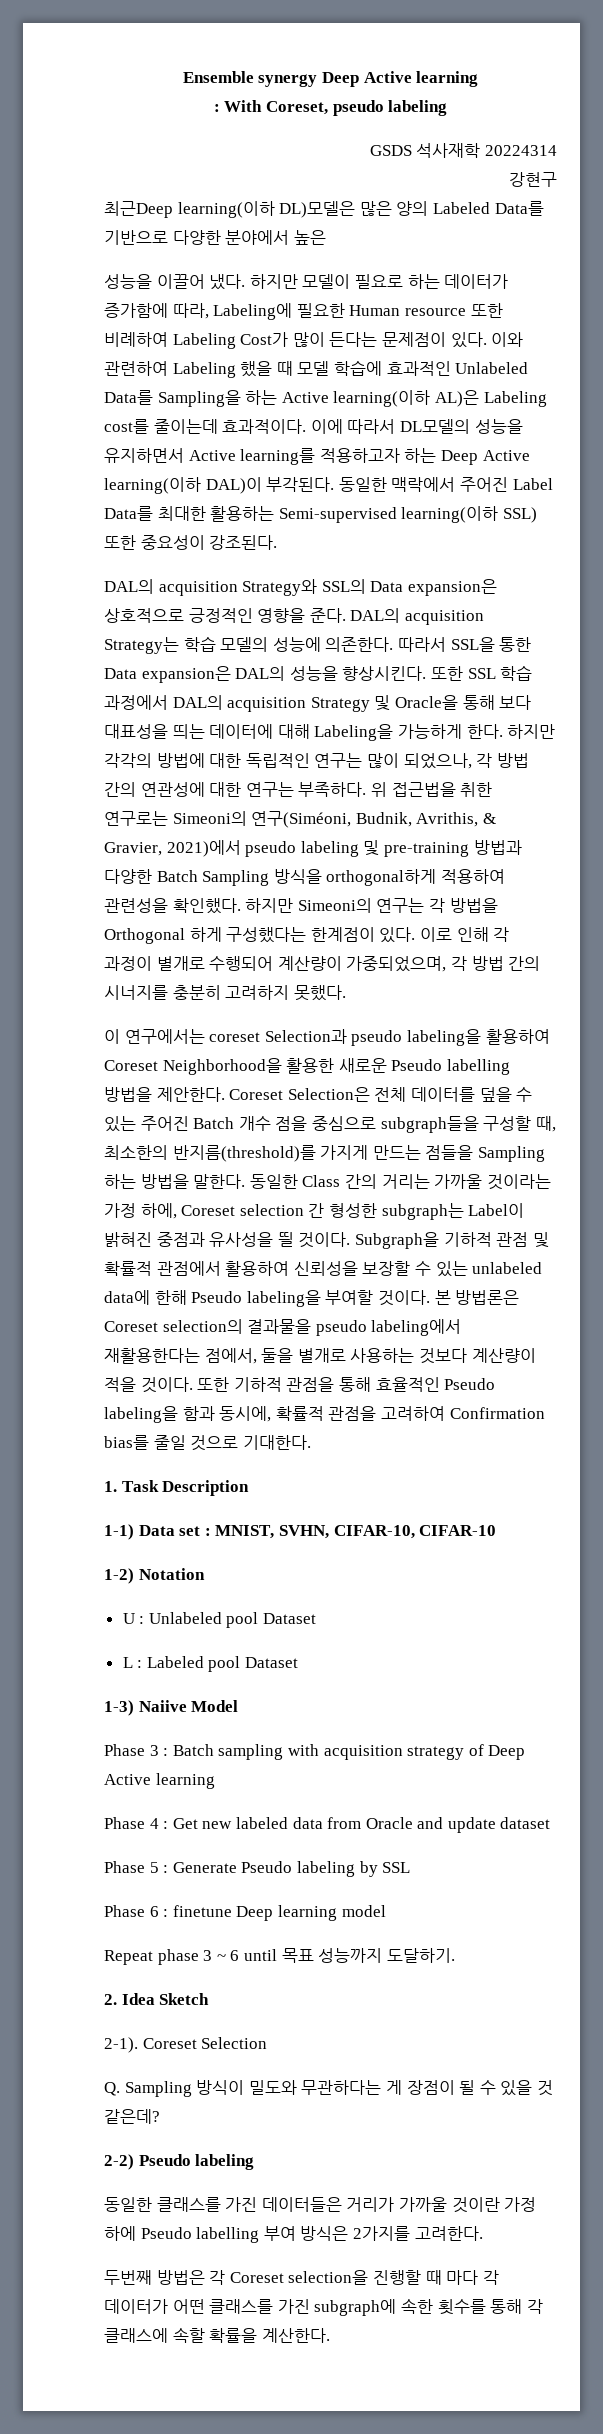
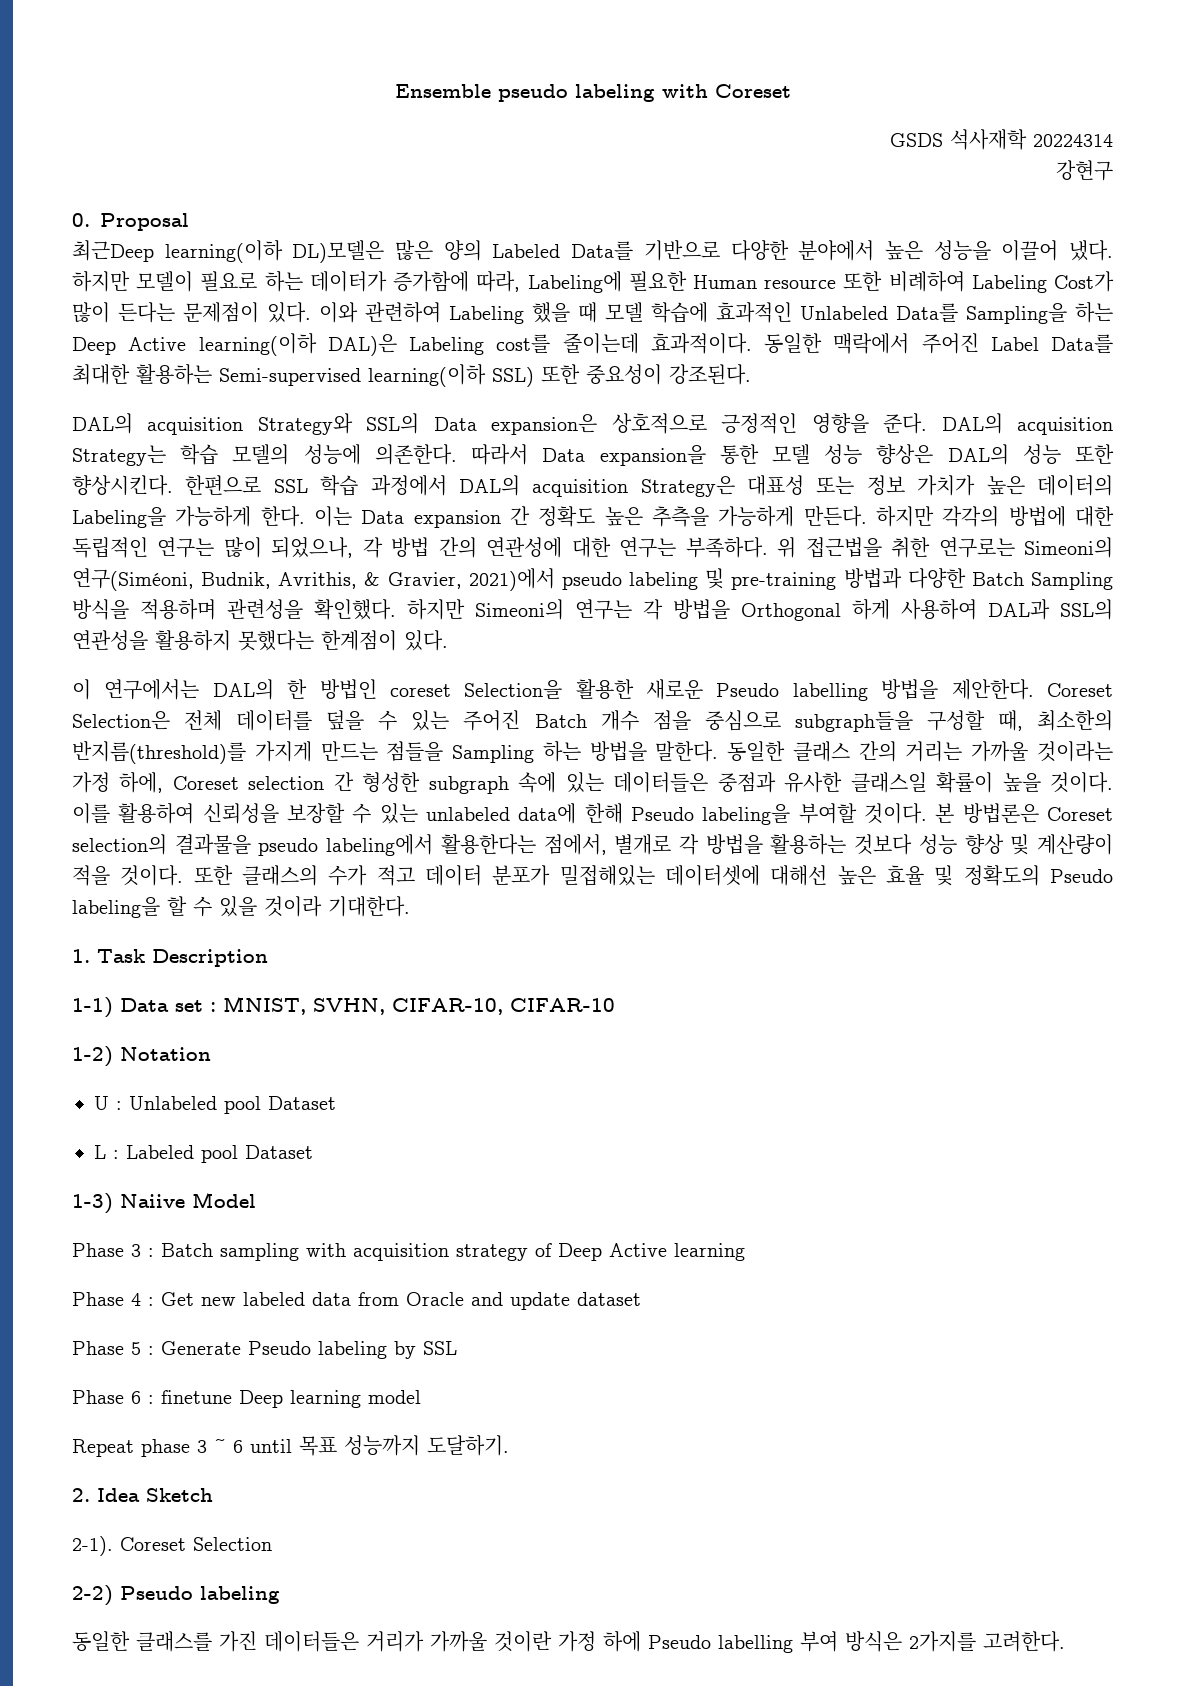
[258,71,479,87] [213,100,448,116] synergy Deep Active learning // : With Coreset, pseudo labeling -> [497,84,791,102] pseudo labeling with Coreset
(557, 179) none -> [72,213,189,231] // 0. Proposal
(326, 237) // -> (923, 250) none
[281,390,479,407] Active learning(이하 AL)은 -> [72,333,397,356] Deep Active learning(이하 DAL)은
[310,419,523,434] [104,448,530,465] [104,477,335,494] 이에 따라서 DL모델의 성능을 유지하면서 Active learning를 적용하고자 하는 Deep Active learning(이하 DAL)이 부각된다. -> (752, 343) none
[450,637,532,652] [104,666,463,683] SSL을 통한 Data expansion은 DAL의 성능을 향상시킨다. 또한 -> [542,444,1114,466] [72,475,262,496] Data expansion을 통한 모델 성능 향상은 DAL의 성능 또한 향상시킨다. 한편으로
[310,695,532,712] [104,724,503,741] Strategy 및 Oracle을 통해 보다 대표성을 띄는 데이터에 대해 Labeling을 가능하게 한다. -> [640,475,1113,497] [72,506,867,528] Strategy은 대표성 또는 정보 가치가 높은 데이터의 Labeling을 가능하게 한다. 이는 Data expansion 간 정확도 높은 추측을 가능하게 만든다.
[326,869,505,886] orthogonal하게 적용하여 -> [140,599,216,620] 적용하며
[226,927,510,943] [104,956,541,972] [104,985,346,1001] [104,1029,550,1046] [104,1058,282,1075] 구성했다는 한계점이 있다. 이로 인해 각 과정이 별개로 수행되어 계산량이 가중되었으며, 각 방법 간의 시너지를 충분히 고려하지 못했다. // 이 연구에서는 coreset Selection과 pseudo labeling을 활용하여 Coreset Neighborhood을 -> [901,599,1113,620] [72,630,448,651] [72,679,563,700] 사용하여 DAL과 SSL의 연관성을 활용하지 못했다는 한계점이 있다. // 이 연구에서는 DAL의 한 방법인 coreset Selection을
[302,1175,341,1187] Class -> [792,741,850,762] 클래스
[381,1203,525,1220] [104,1232,549,1249] [104,1261,221,1276] subgraph는 Label이 밝혀진 중점과 유사성을 띌 것이다. Subgraph을 기하적 관점 및 확률적 관점에서 -> [428,772,1113,794] [72,803,110,824] subgraph 속에 있는 데이터들은 중점과 유사한 클래스일 확률이 높을 것이다. 이를
[104,1348,536,1364] [104,1377,496,1393] [104,1406,545,1423] [104,1435,239,1451] 재활용한다는 점에서, 둘을 별개로 사용하는 것보다 계산량이 적을 것이다. 또한 기하적 관점을 통해 효율적인 Pseudo labeling을 함과 동시에, 확률적 관점을 고려하여 Confirmation bias를 줄일 것으로 -> [440,834,1113,855] [72,865,1114,886] [72,896,322,918] 활용한다는 점에서, 별개로 각 방법을 활용하는 것보다 성능 향상 및 계산량이 적을 것이다. 또한 클래스의 수가 적고 데이터 분포가 밀접해있는 데이터셋에 대해선 높은 효율 및 정확도의 Pseudo labeling을 할 수 있을 것이라
[104,2080,553,2097] [104,2109,160,2124] // Q. Sampling 방식이 밀도와 무관하다는 게 장점이 될 수 있을 것 같은데? -> (272, 1544) none
[104,2270,499,2285] [104,2298,543,2316] [104,2327,330,2343] // 두번째 방법은 각 Coreset selection을 진행할 때 마다 각 데이터가 어떤 클래스를 가진 subgraph에 속한 횟수를 통해 각 클래스에 속할 확률을 계산한다. -> (1065, 1641) none

